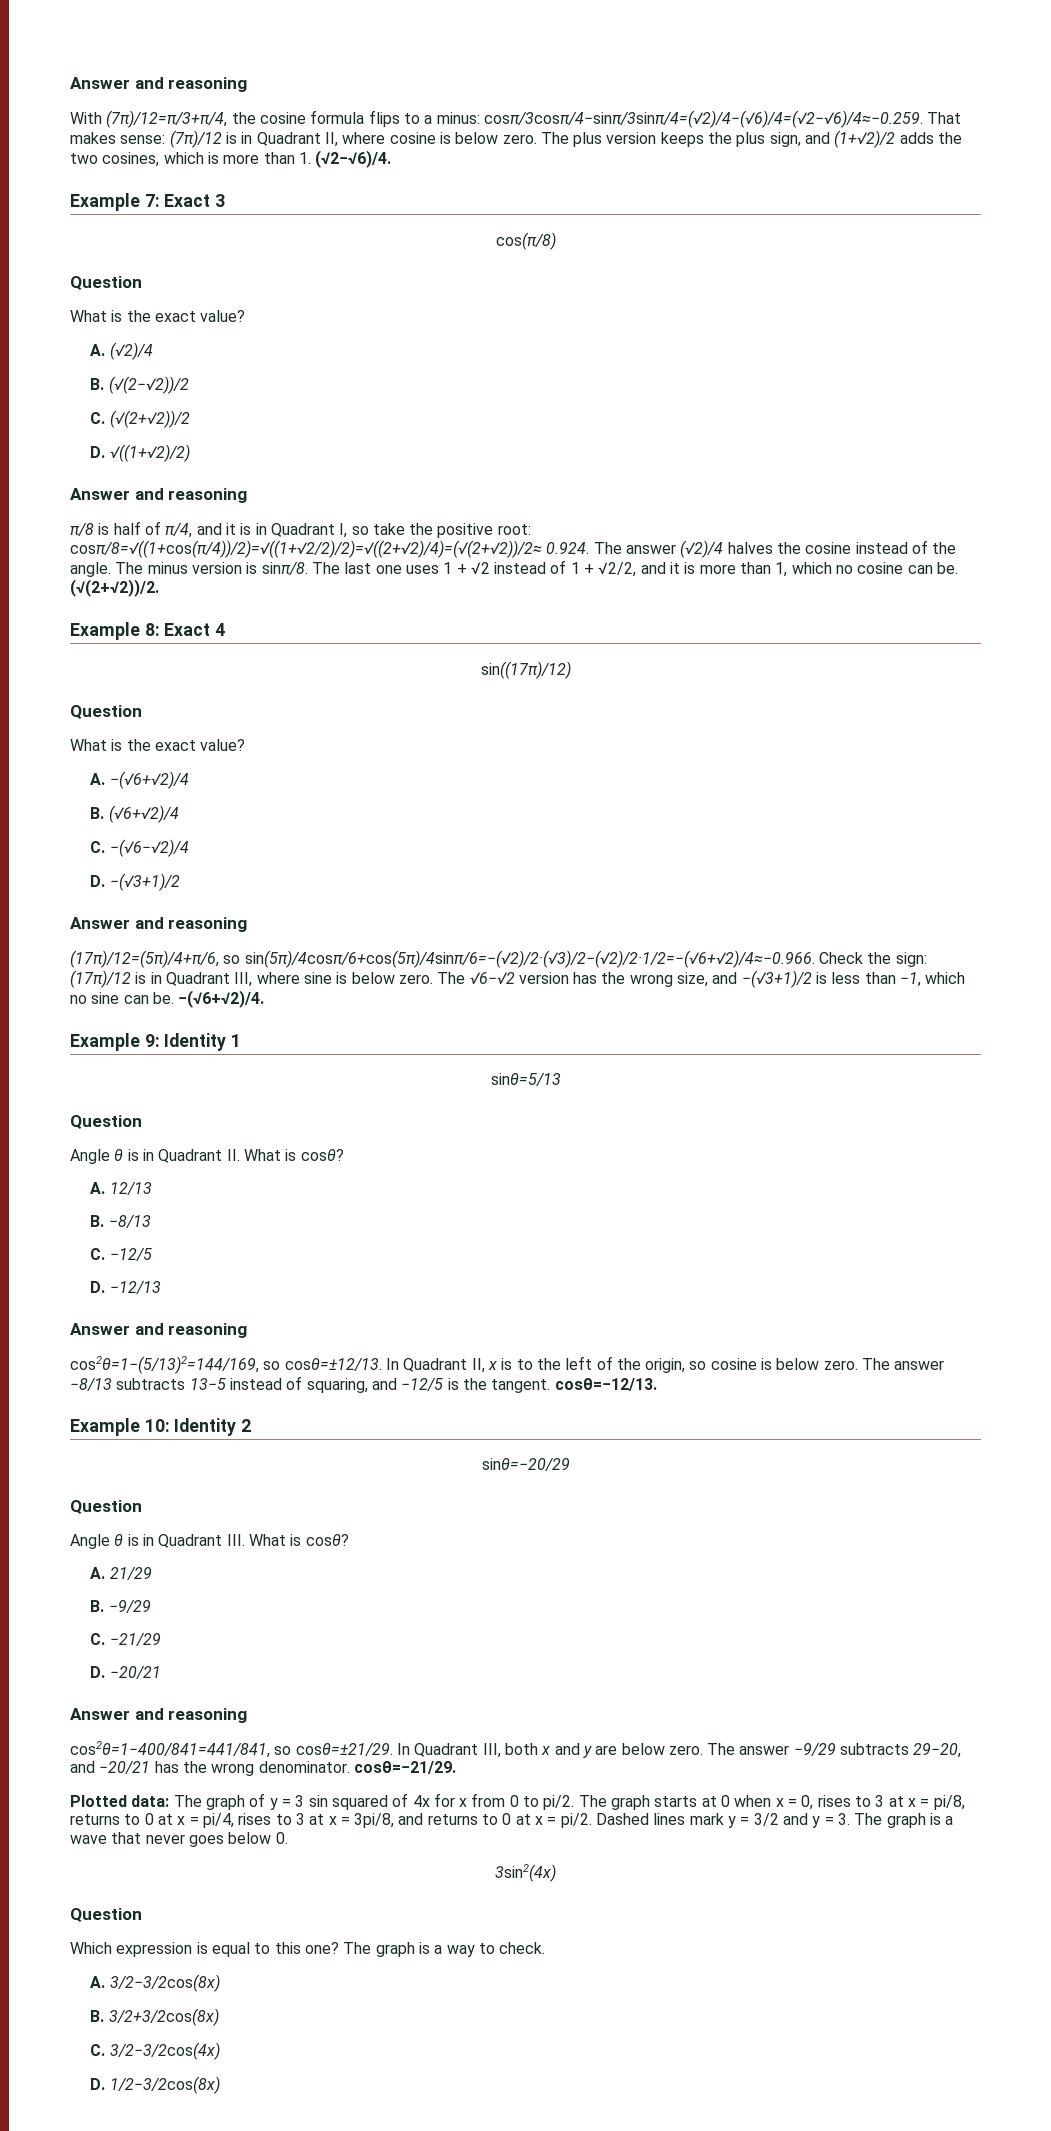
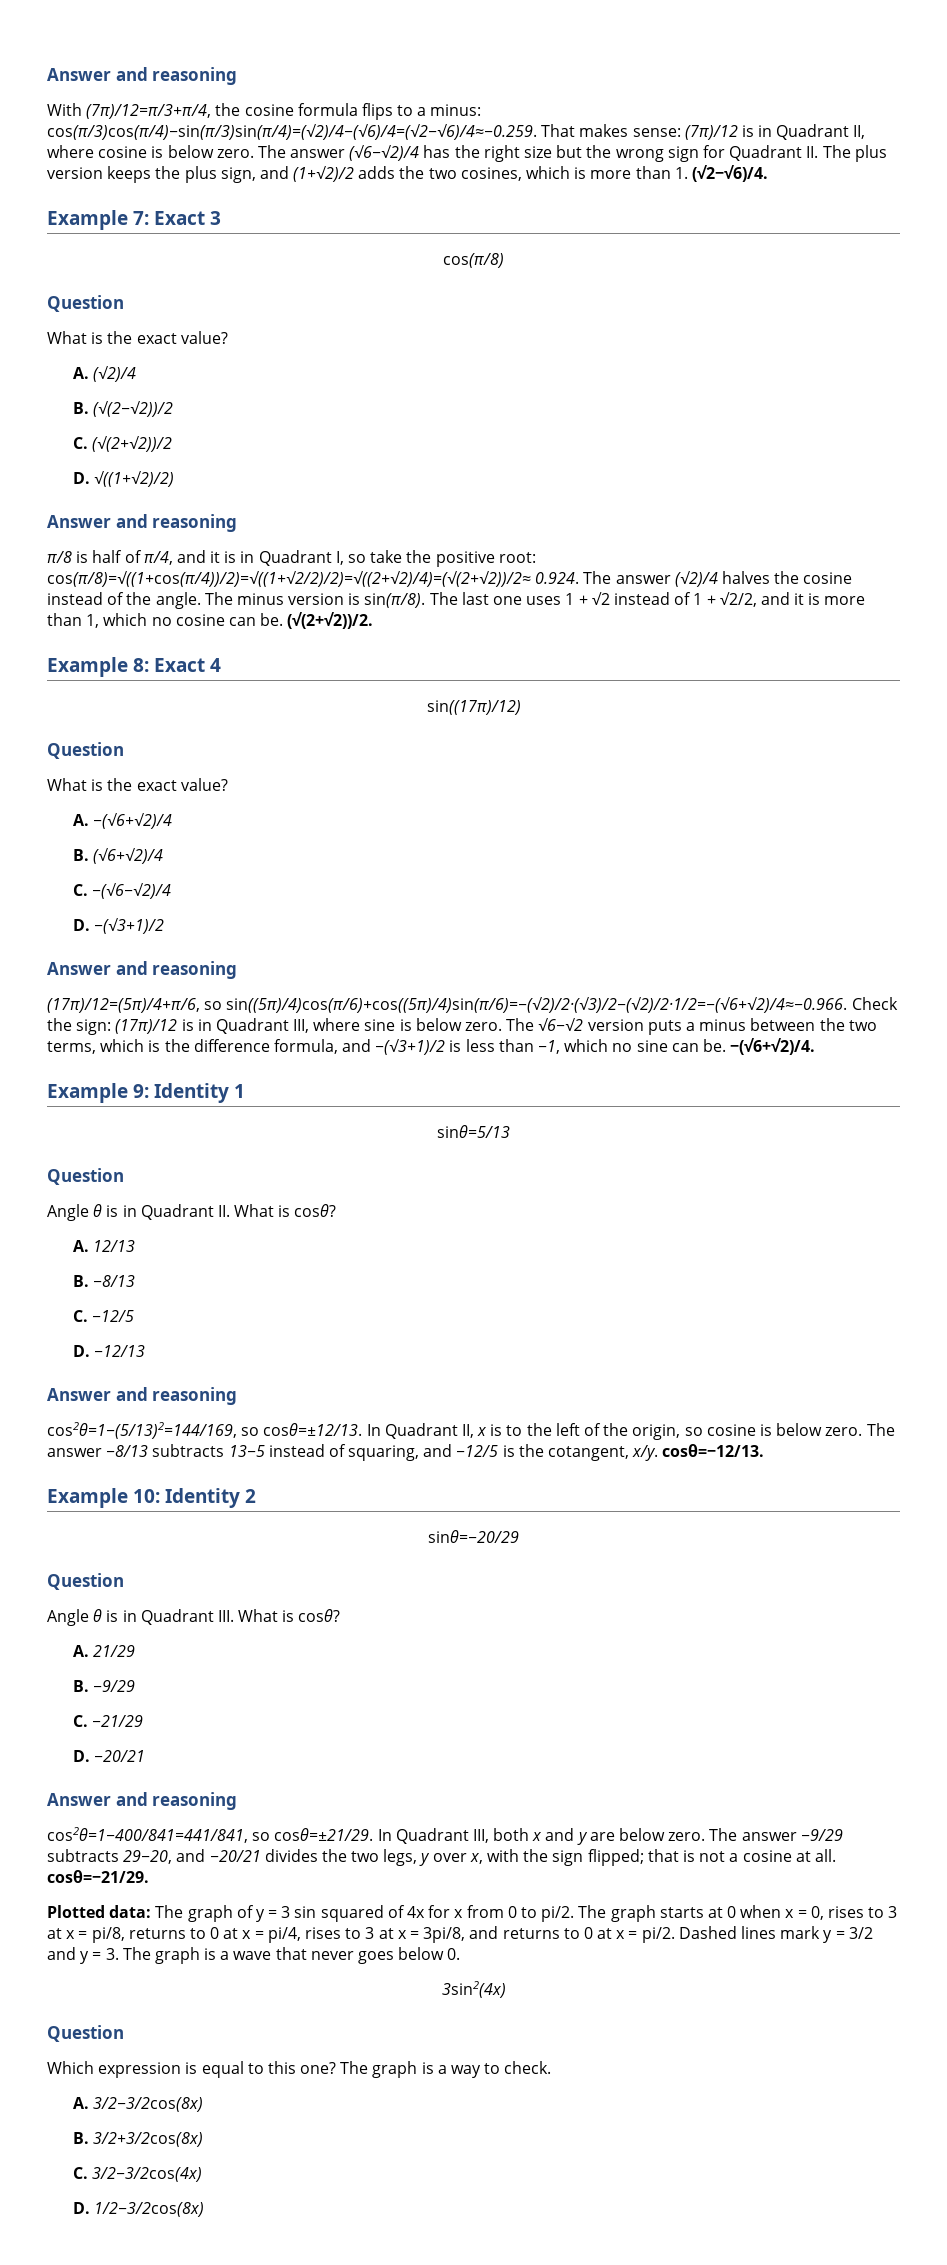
[483,110,923,128] cosπ/3cosπ/4−sinπ/3sinπ/4=(√2)/4−(√6)/4=(√2−√6)/4≈−0.259. -> [47,124,537,140] cos(π/3)cos(π/4)−sin(π/3)sin(π/4)=(√2)/4−(√6)/4=(√2−√6)/4≈−0.259.
(569, 138) none -> [290,145,851,162] answer (√6−√2)/4 has the right size but the wrong sign for Quadrant II. The
[70,540,542,558] cosπ/8=√((1+cos(π/4))/2)=√((1+√2/2)/2)=√((2+√2)/4)=(√(2+√2))/2≈ -> [47,571,531,587] cos(π/8)=√((1+cos(π/4))/2)=√((1+√2/2)/2)=√((2+√2)/4)=(√(2+√2))/2≈
[261,562,308,575] sinπ/8. -> [364,593,426,608] sin(π/8).
[244,950,815,968] sin(5π)/4cosπ/6+cos(5π)/4sinπ/6=−(√2)/2·(√3)/2−(√2)/2·1/2=−(√6+√2)/4≈−0.966. -> [226,997,848,1013] sin((5π)/4)cos(π/6)+cos((5π)/4)sin(π/6)=−(√2)/2·(√3)/2−(√2)/2·1/2=−(√6+√2)/4≈−0.966.
[573,972,709,987] has the wrong size, -> [647,1018,877,1035] [47,1039,338,1054] puts a minus between the two terms, which is the difference formula,
[491,1379,551,1393] tangent. -> [548,1445,659,1461] cotangent, x/y.
[154,1761,350,1776] has the wrong denominator. -> [264,1849,836,1866] divides the two legs, y over x, with the sign flipped; that is not a cosine at all.

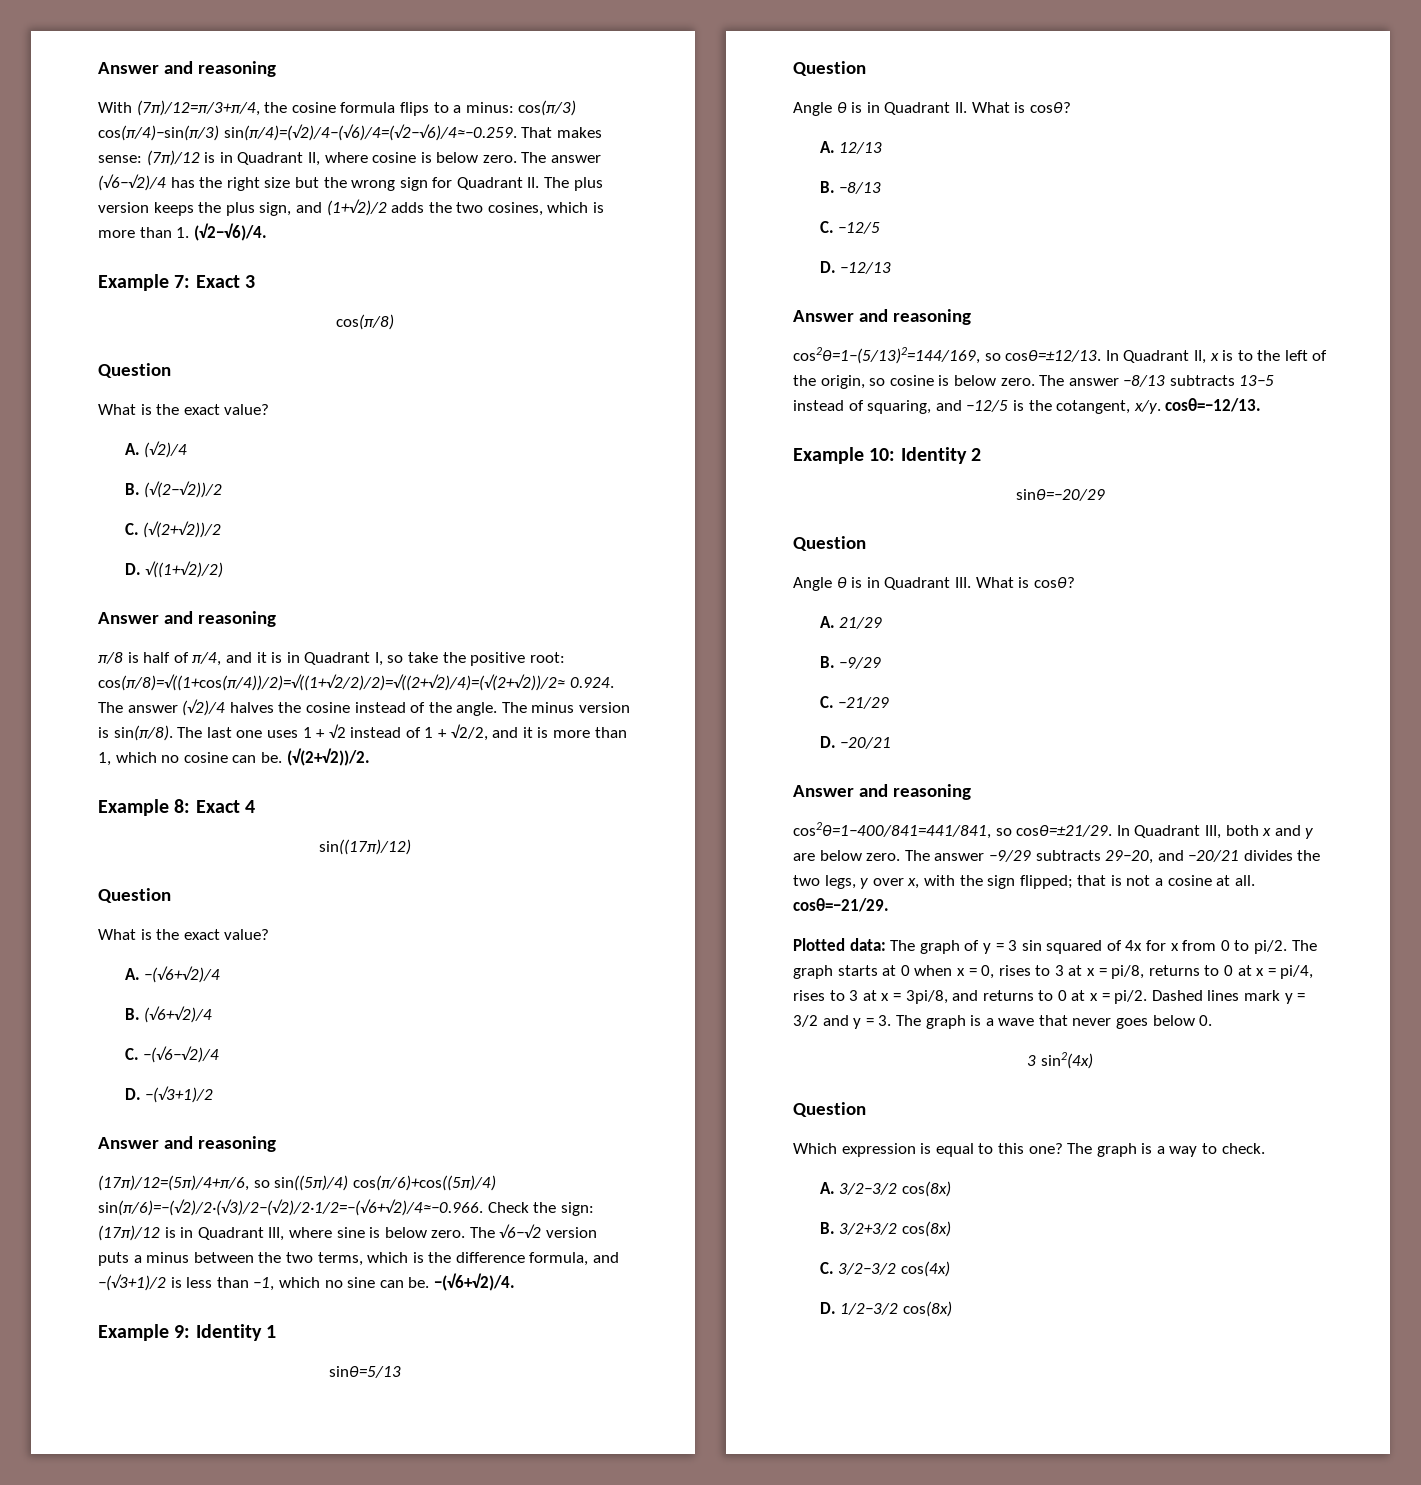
[47,124,537,140] cos(π/3)cos(π/4)−sin(π/3)sin(π/4)=(√2)/4−(√6)/4=(√2−√6)/4≈−0.259. -> [518,100,577,116] [98,124,517,141] cos(π/3) cos(π/4)−sin(π/3) sin(π/4)=(√2)/4−(√6)/4=(√2−√6)/4≈−0.259.
[226,997,848,1013] sin((5π)/4)cos(π/6)+cos((5π)/4)sin(π/6)=−(√2)/2·(√3)/2−(√2)/2·1/2=−(√6+√2)/4≈−0.966. -> [274,1175,496,1191] [98,1199,483,1216] sin((5π)/4) cos(π/6)+cos((5π)/4) sin(π/6)=−(√2)/2·(√3)/2−(√2)/2·1/2=−(√6+√2)/4≈−0.966.
[441,1981,506,1998] 3sin2(4x) -> [1027,1052,1093,1069] 3 sin2(4x)
[92,2097,203,2112] [72,2132,203,2147] [72,2167,202,2182] [72,2202,204,2217] 3/2−3/2cos(8x) // B. 3/2+3/2cos(8x) // C. 3/2−3/2cos(4x) // D. 1/2−3/2cos(8x) -> [839,1181,951,1197] [819,1221,951,1237] [819,1261,950,1277] [819,1301,952,1317] 3/2−3/2 cos(8x) // B. 3/2+3/2 cos(8x) // C. 3/2−3/2 cos(4x) // D. 1/2−3/2 cos(8x)

